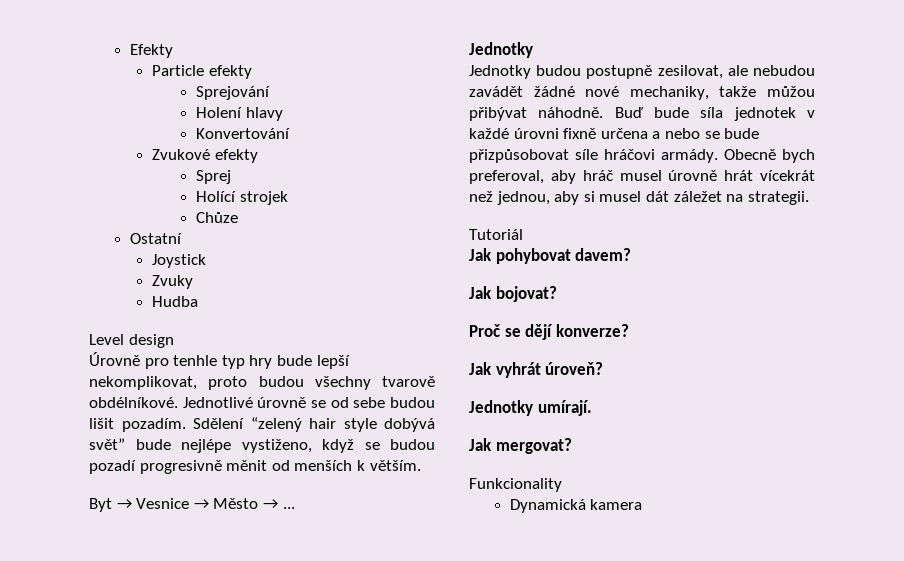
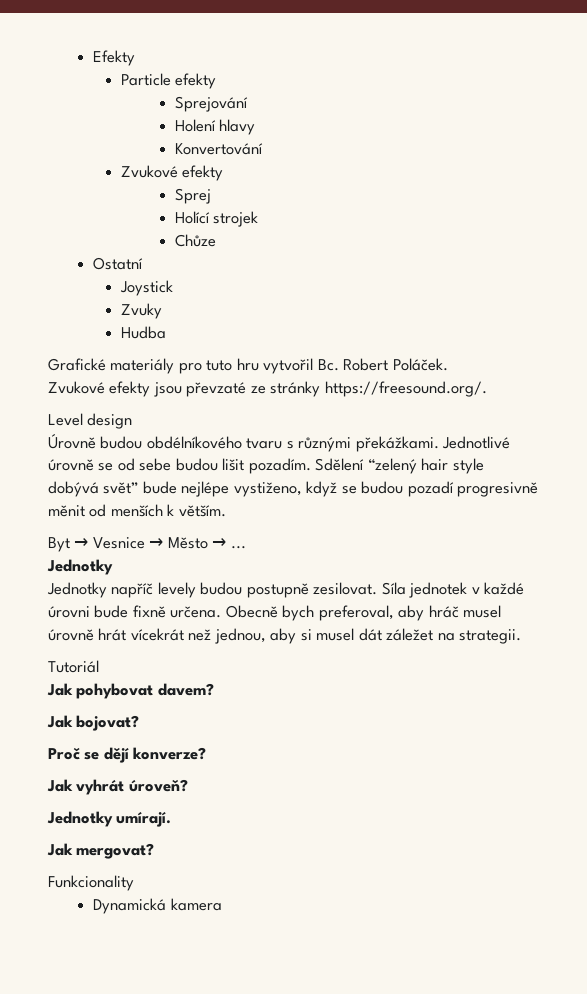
[89,334,174,348] [89,352,350,369] [89,376,435,390] [89,397,178,408] Level design // Úrovně pro tenhle typ hry bude lepší nekomplikovat, proto budou všechny tvarově obdélníkové. -> [48,358,448,374] [48,381,487,397] [48,413,133,429] [48,433,439,452] Grafické materiály pro tuto hru vytvořil Bc. Robert Poláček. // Zvukové efekty jsou převzaté ze stránky https://freesound.org/. // Level design // Úrovně budou obdélníkového tvaru s různými překážkami.
[536,65,815,79] [469,86,815,100] [469,107,815,121] [469,128,760,139] [469,149,718,163] budou postupně zesilovat, ale nebudou zavádět žádné nové mechaniky, takže můžou přibývat náhodně. Buď bude síla jednotek v každé úrovni fixně určena a nebo se bude přizpůsobovat síle hráčovi armády. -> [111,582,525,598] [48,605,222,618] napříč levely budou postupně zesilovat. Síla jednotek v každé úrovni bude fixně určena.

